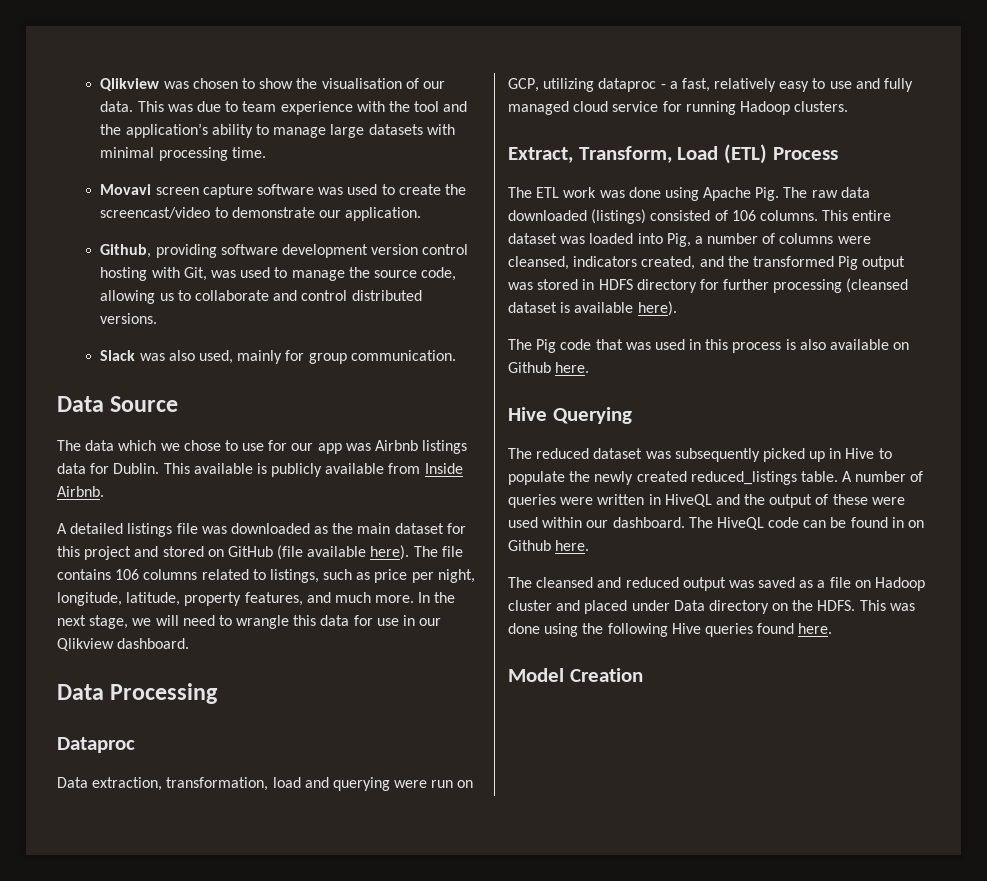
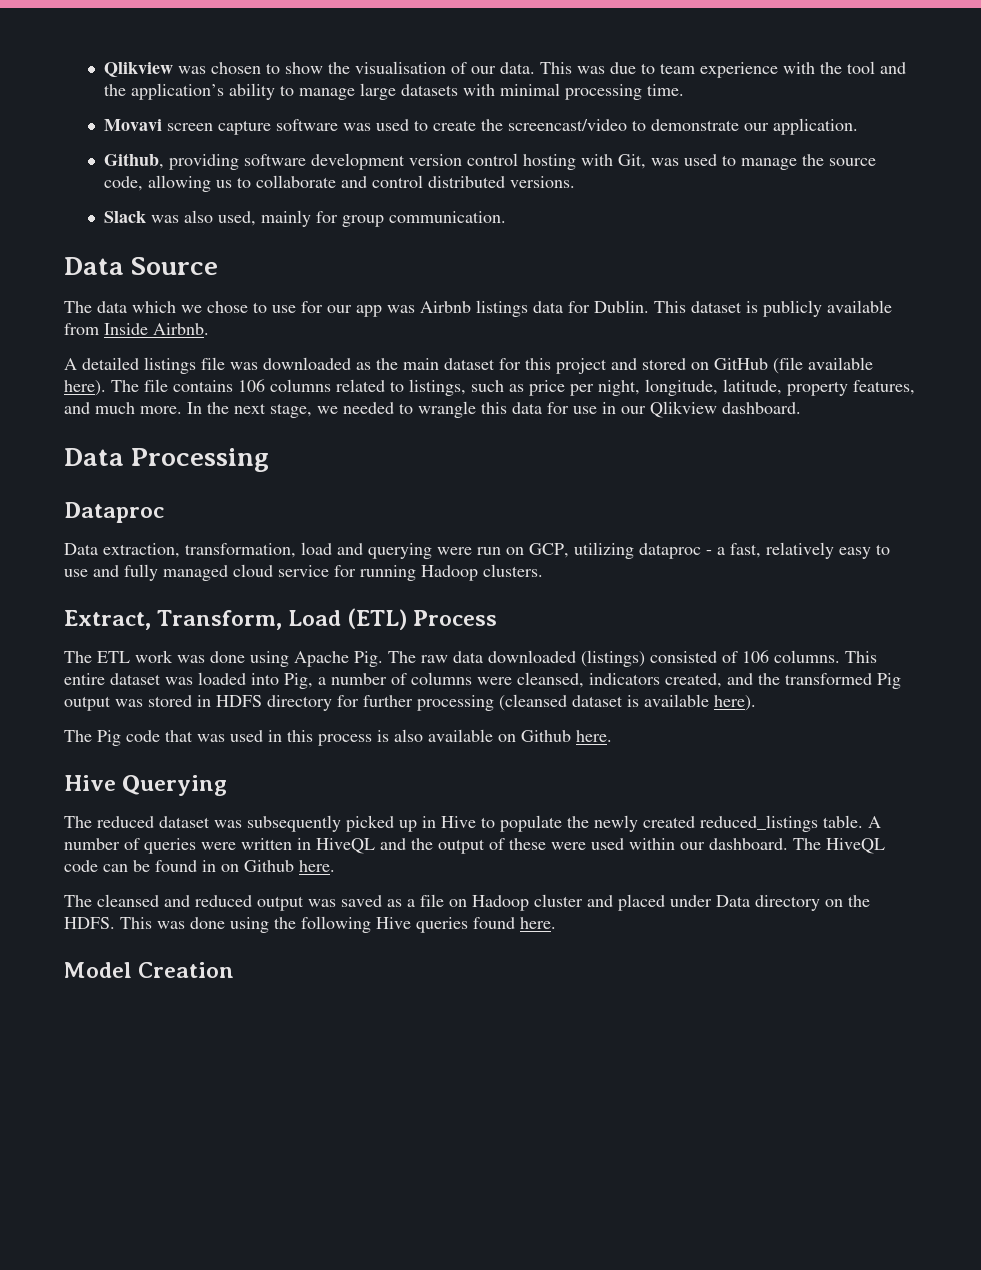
[193,463,253,474] available -> [691,301,742,313] dataset
[155,615,215,626] will need -> [343,402,394,414] needed

